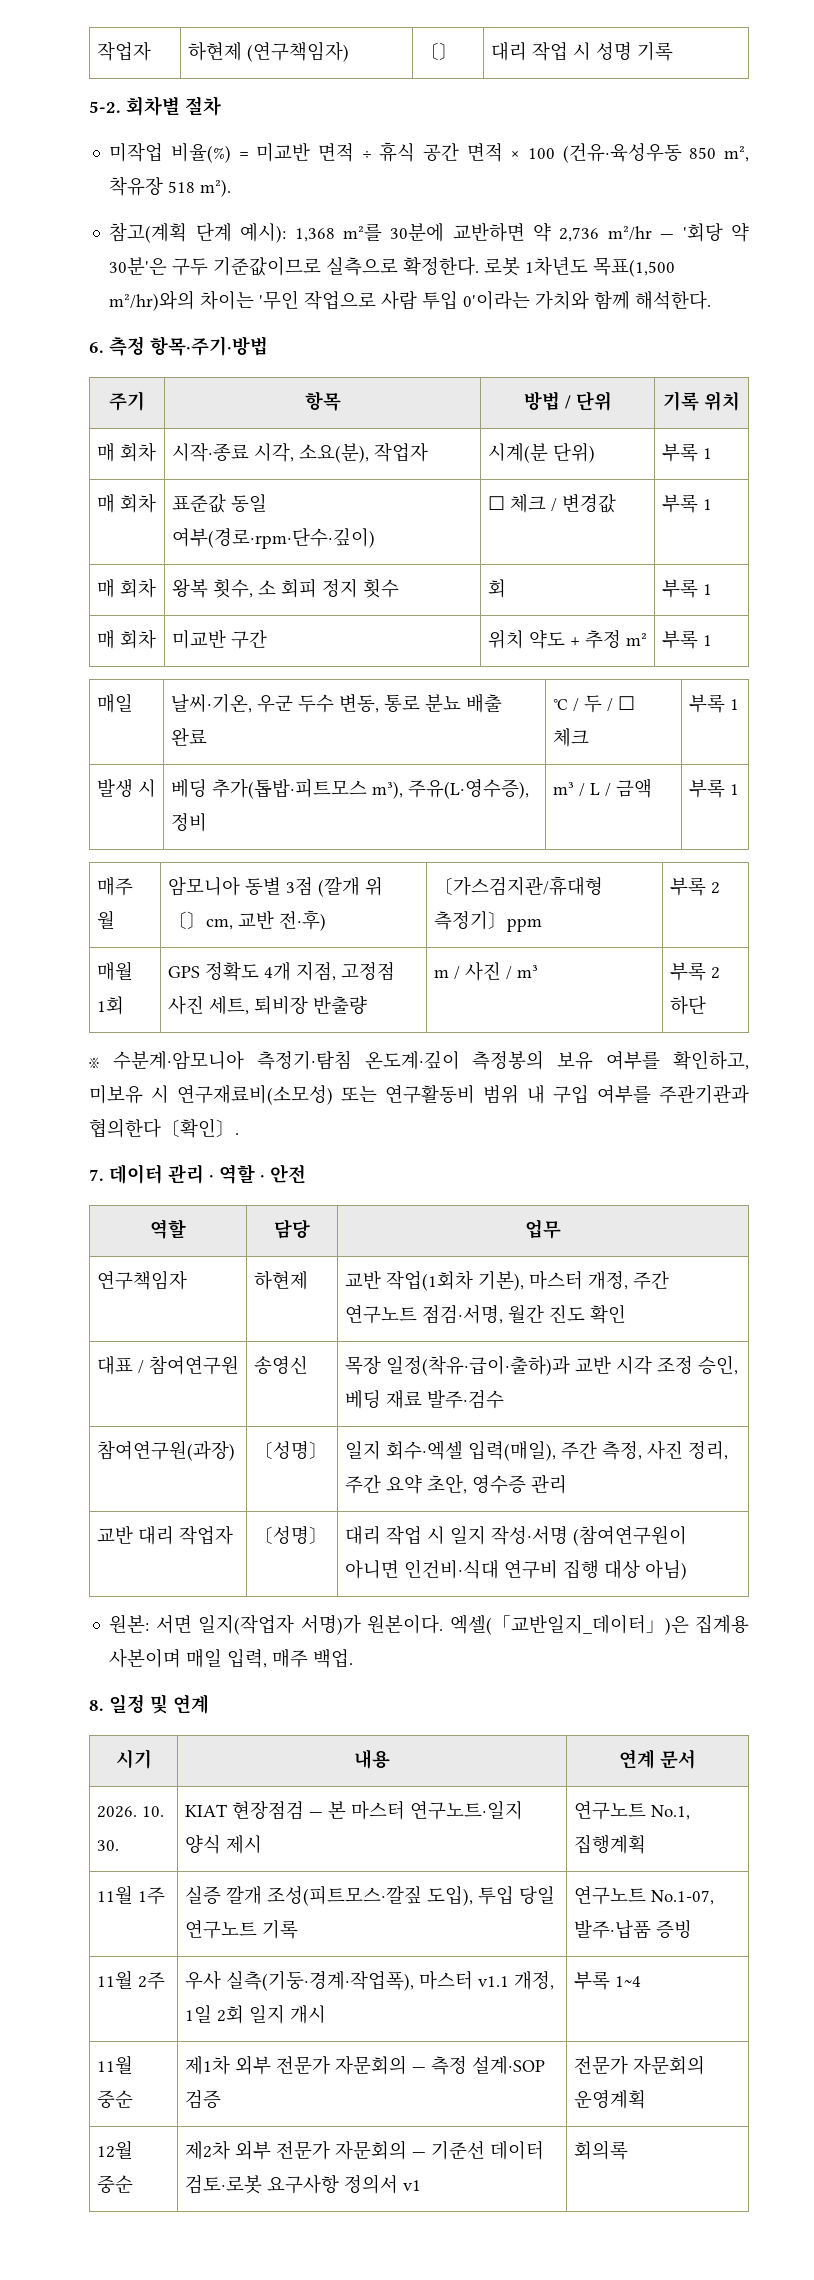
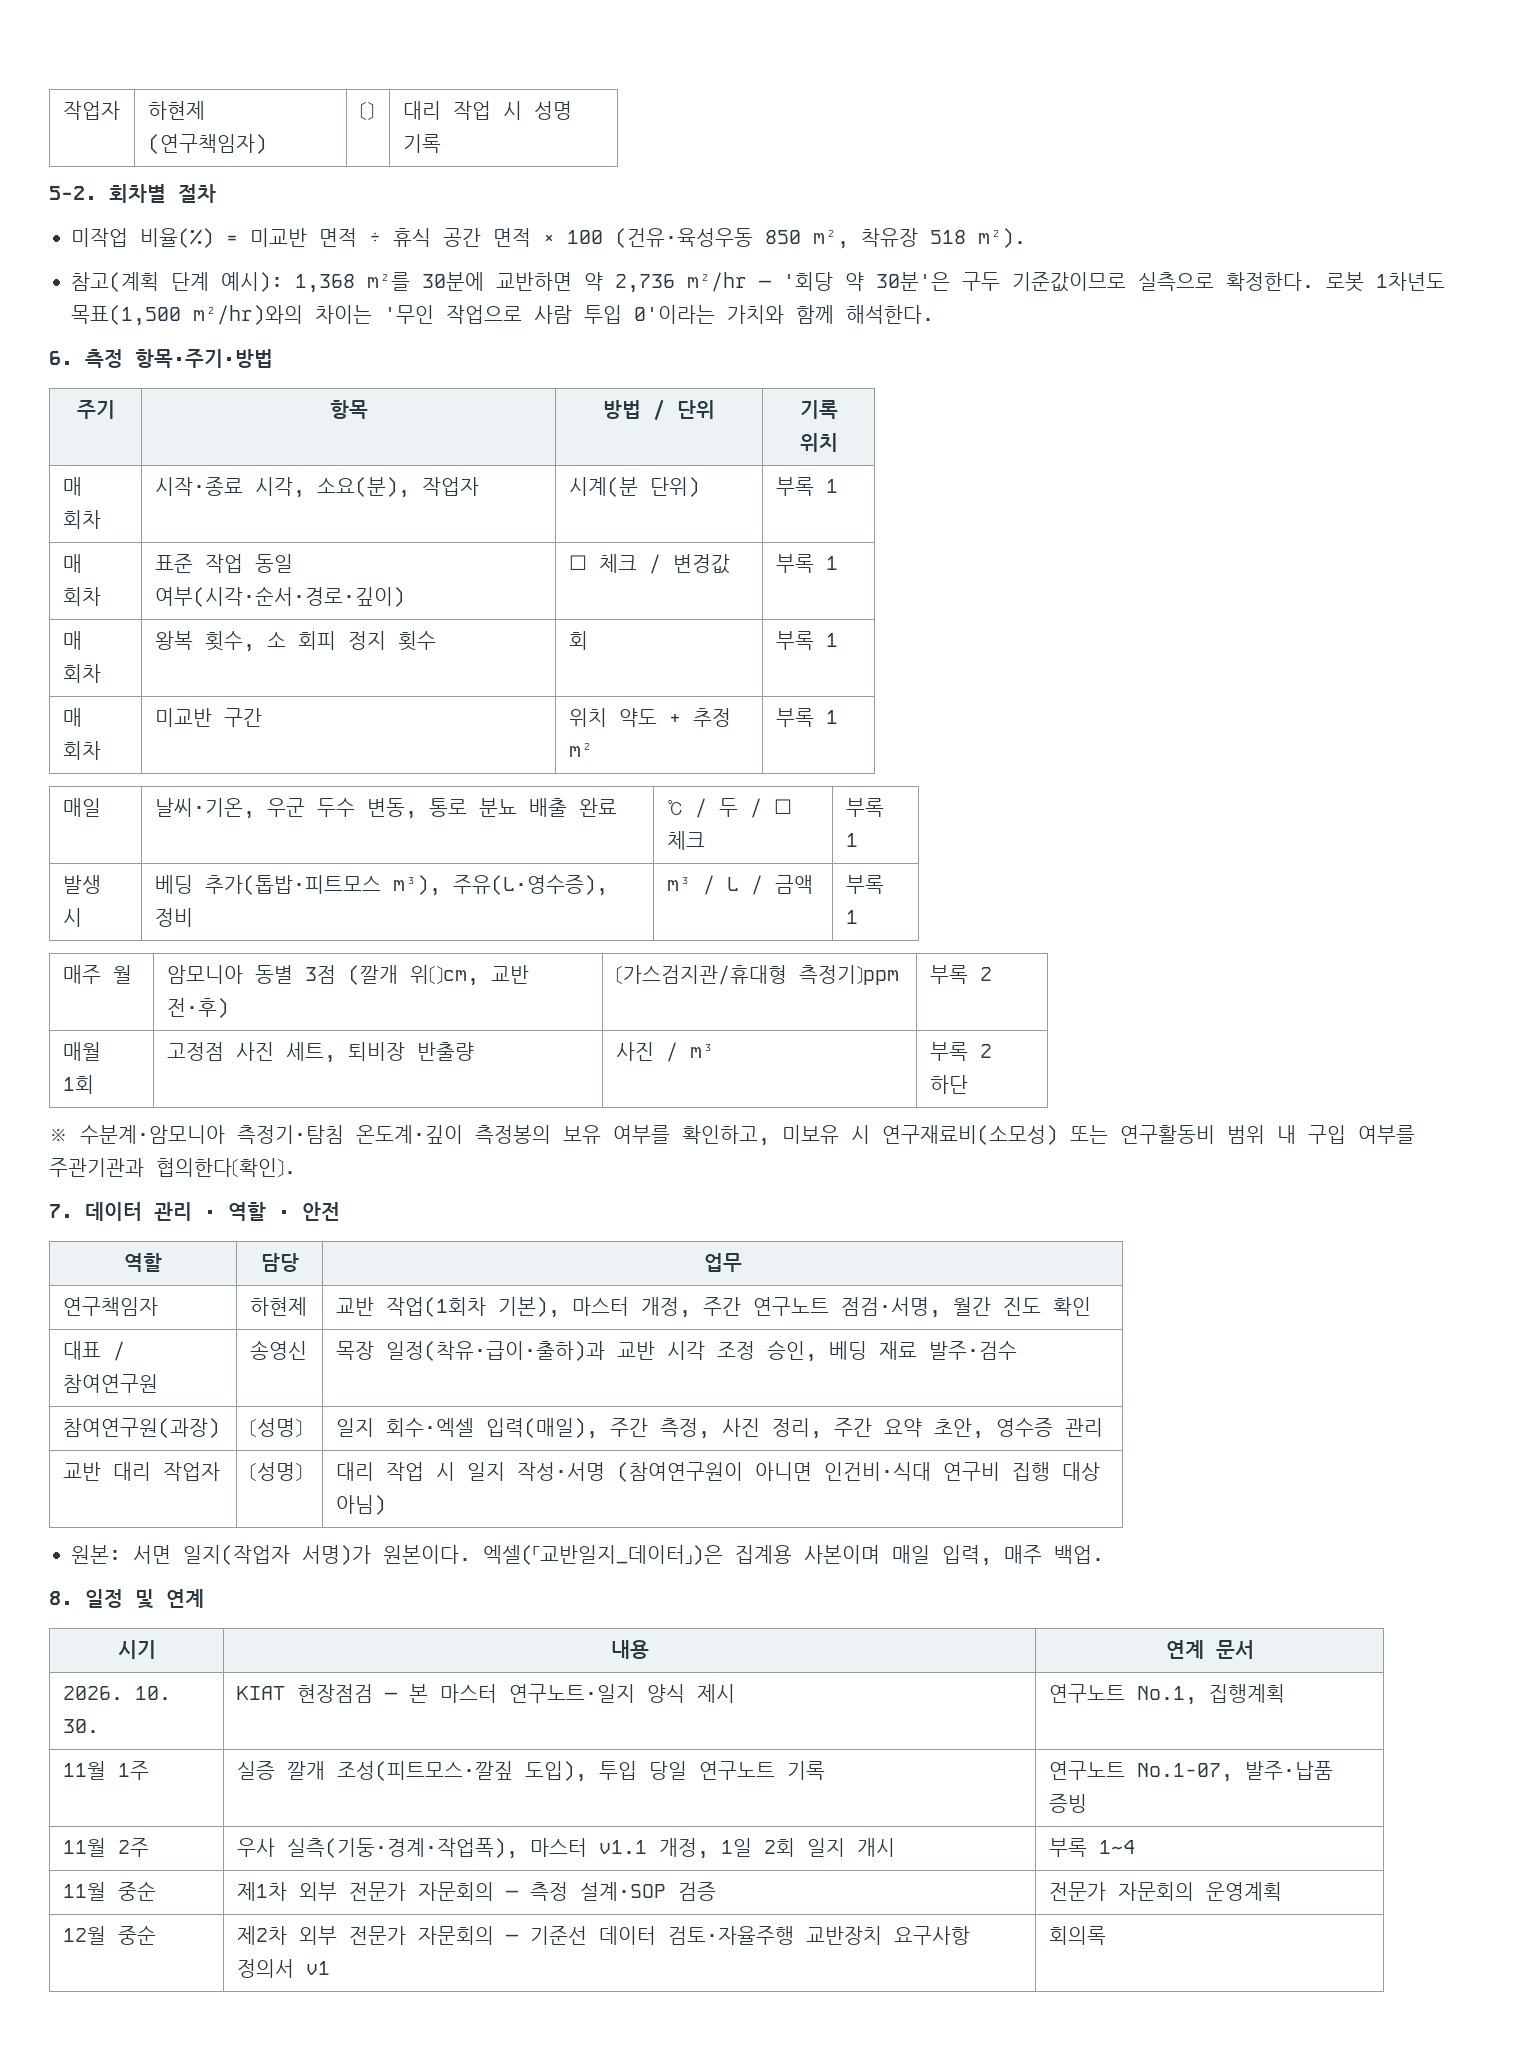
[171,494,267,513] [171,528,375,549] 표준값 동일 여부(경로·rpm·단수·깊이) -> [154,554,293,573] [154,586,405,607] 표준 작업 동일 여부(시각·순서·경로·깊이)
[167,961,336,981] GPS 정확도 4개 지점, -> (94, 1084) none
[433,966,460,980] m / -> (474, 1051) none
[184,2175,262,2194] 검토·로봇 -> [667,1926,882,1945] 검토·자율주행 교반장치

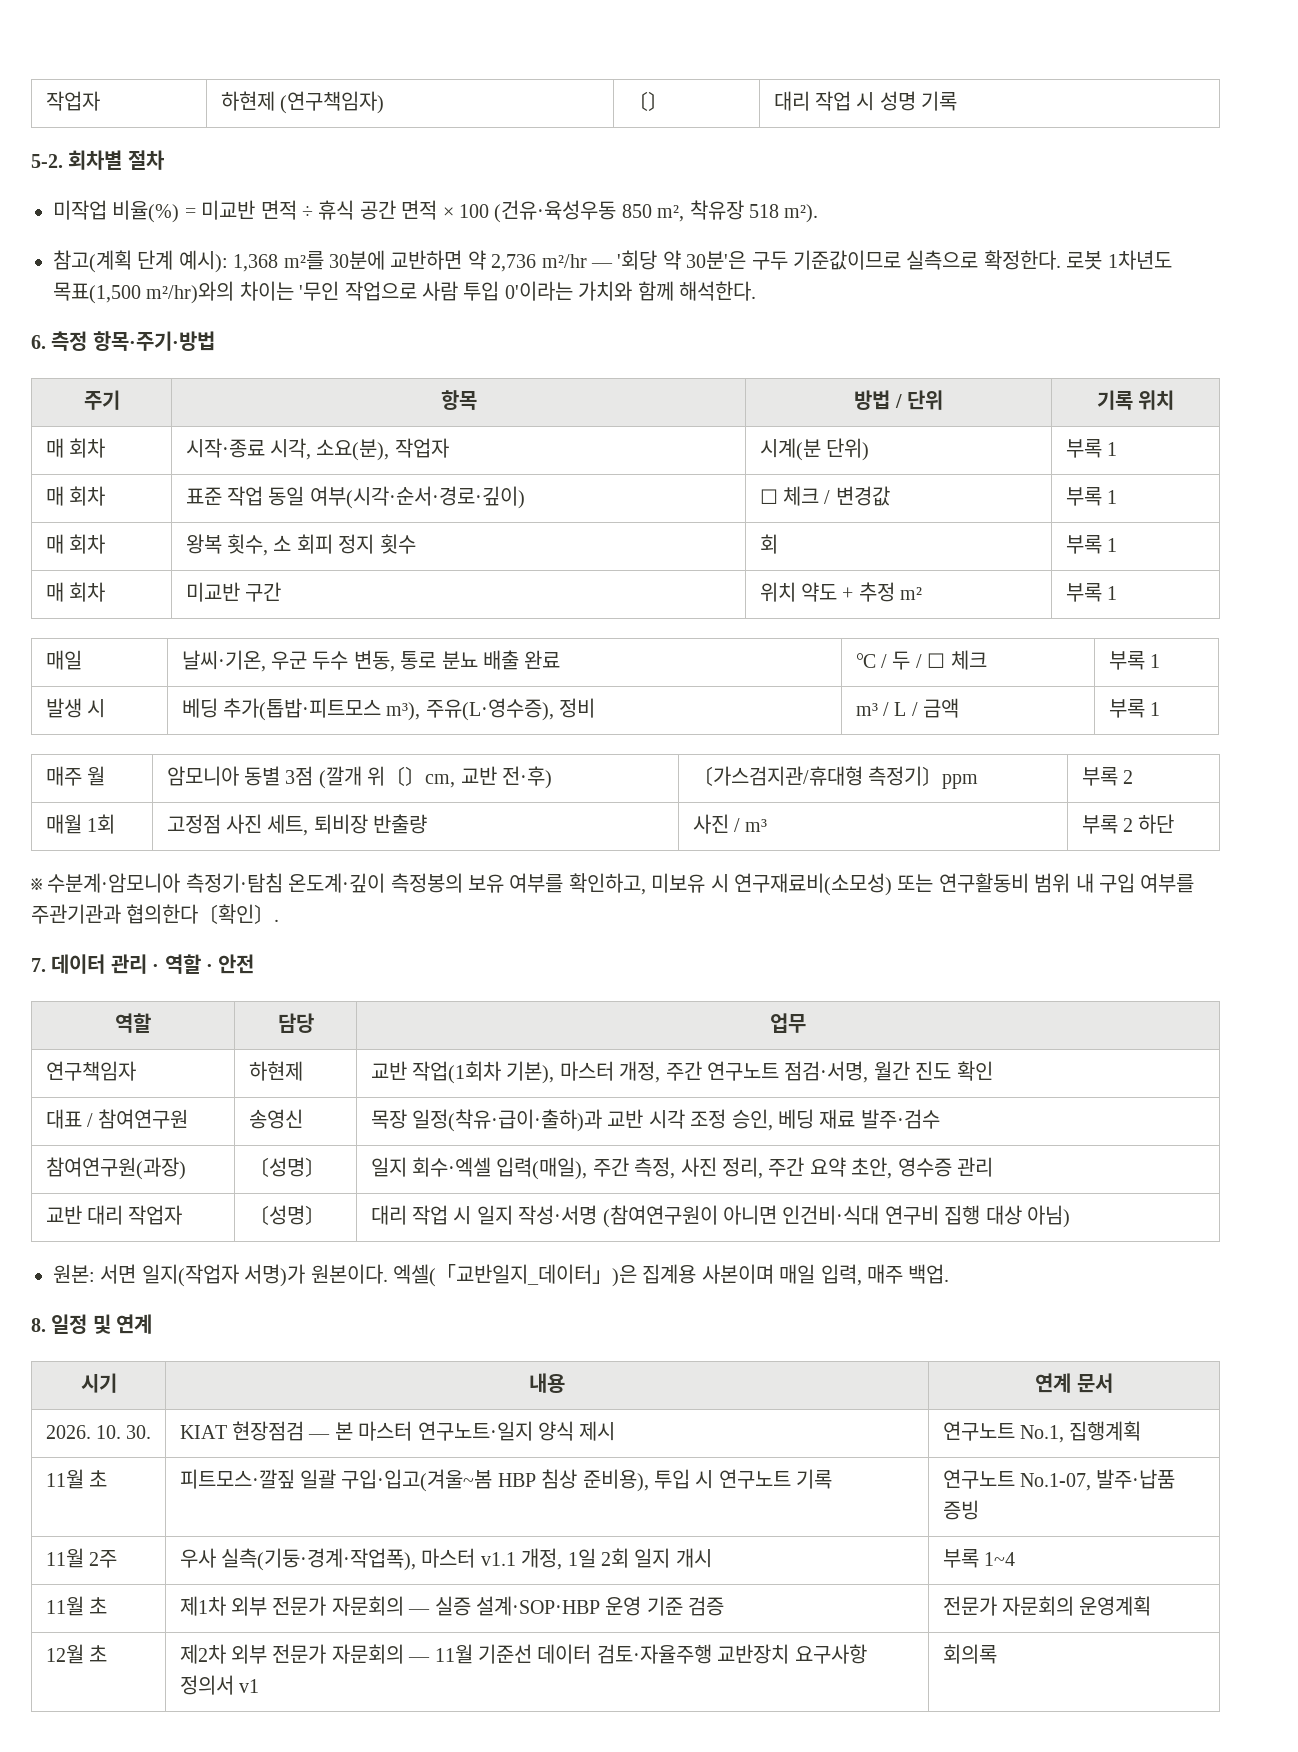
[117,1761,149,1780] [236,1761,687,1782] 1주 | 실증 깔개 조성(피트모스·깔짚 도입), 투입 당일 -> [88,1470,107,1487] [179,1469,714,1492] 초 | 피트모스·깔짚 일괄 구입·입고(겨울~봄 HBP 침상 준비용), 투입 시
[117,1881,156,1901] 중순 -> [88,1597,107,1614] 초
[529,1882,666,1901] 측정 설계·SOP -> [434,1596,683,1616] 실증 설계·SOP·HBP 운영 기준
[117,1925,156,1945] 중순 -> [88,1645,107,1662] 초
(518, 1938) none -> [434,1644,473,1664] 11월

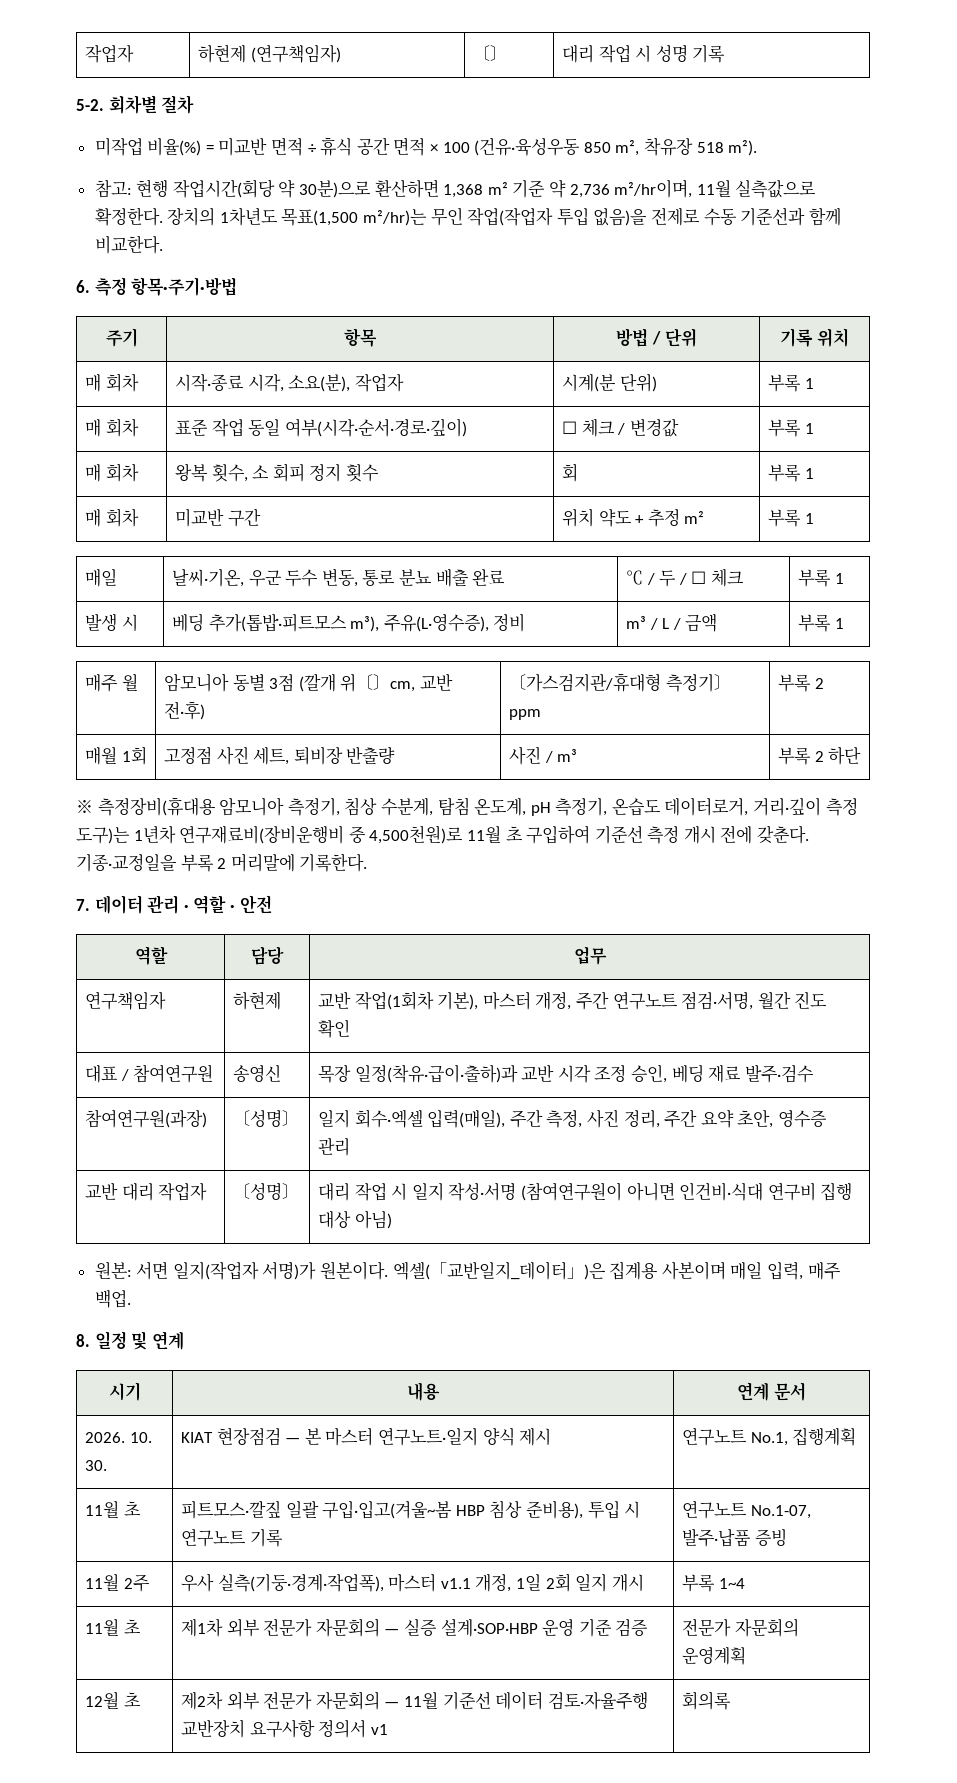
[53,250,1172,273] [53,281,756,304] 참고(계획 단계 예시): 1,368 m²를 30분에 교반하면 약 2,736 m²/hr — '회당 약 30분'은 구두 기준값이므로 실측으로 확정한다. 로봇 1차년도 목표(1,500 m²/hr)와의 차이는 '무인 작업으로 사람 투입 0'이라는 가치와 함께 해석한다. -> [94,179,817,198] [94,207,841,226] [94,235,163,254] 참고: 현행 작업시간(회당 약 30분)으로 환산하면 1,368 m² 기준 약 2,736 m²/hr이며, 11월 실측값으로 확정한다. 장치의 1차년도 목표(1,500 m²/hr)는 무인 작업(작업자 투입 없음)을 전제로 수동 기준선과 함께 비교한다.
[47,873,1195,896] [31,904,280,924] 수분계·암모니아 측정기·탐침 온도계·깊이 측정봉의 보유 여부를 확인하고, 미보유 시 연구재료비(소모성) 또는 연구활동비 범위 내 구입 여부를 주관기관과 협의한다〔확인〕. -> [97,797,858,816] [76,825,810,844] [76,853,368,872] 측정장비(휴대용 암모니아 측정기, 침상 수분계, 탐침 온도계, pH 측정기, 온습도 데이터로거, 거리·깊이 측정 도구)는 1년차 연구재료비(장비운행비 중 4,500천원)로 11월 초 구입하여 기준선 측정 개시 전에 갖춘다. 기종·교정일을 부록 2 머리말에 기록한다.

